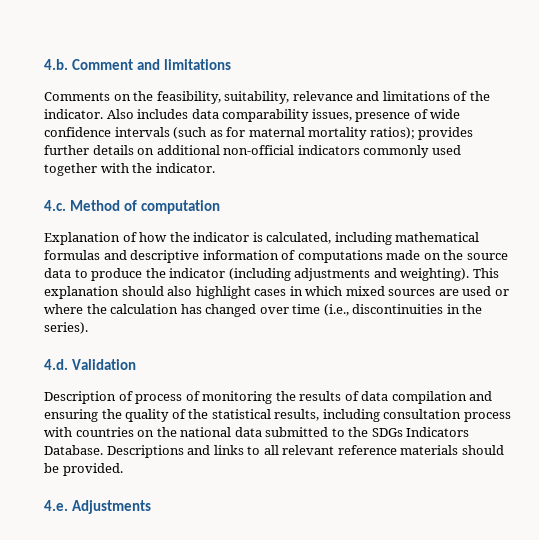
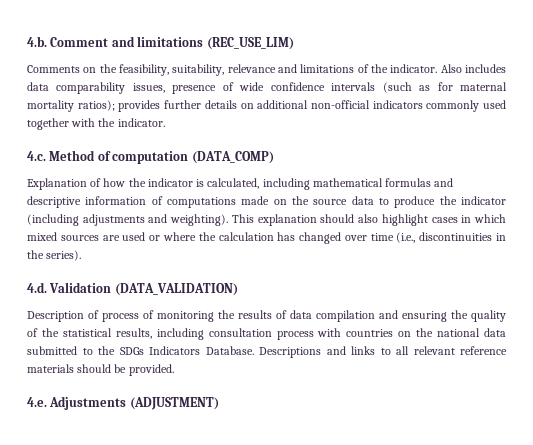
(232, 64) none -> [206,37,294,50] (REC_USE_LIM)
(221, 207) none -> [191,151,274,164] (DATA_COMP)
(137, 364) none -> [114,283,238,296] (DATA_VALIDATION)
(152, 507) none -> [129,397,219,410] (ADJUSTMENT)

